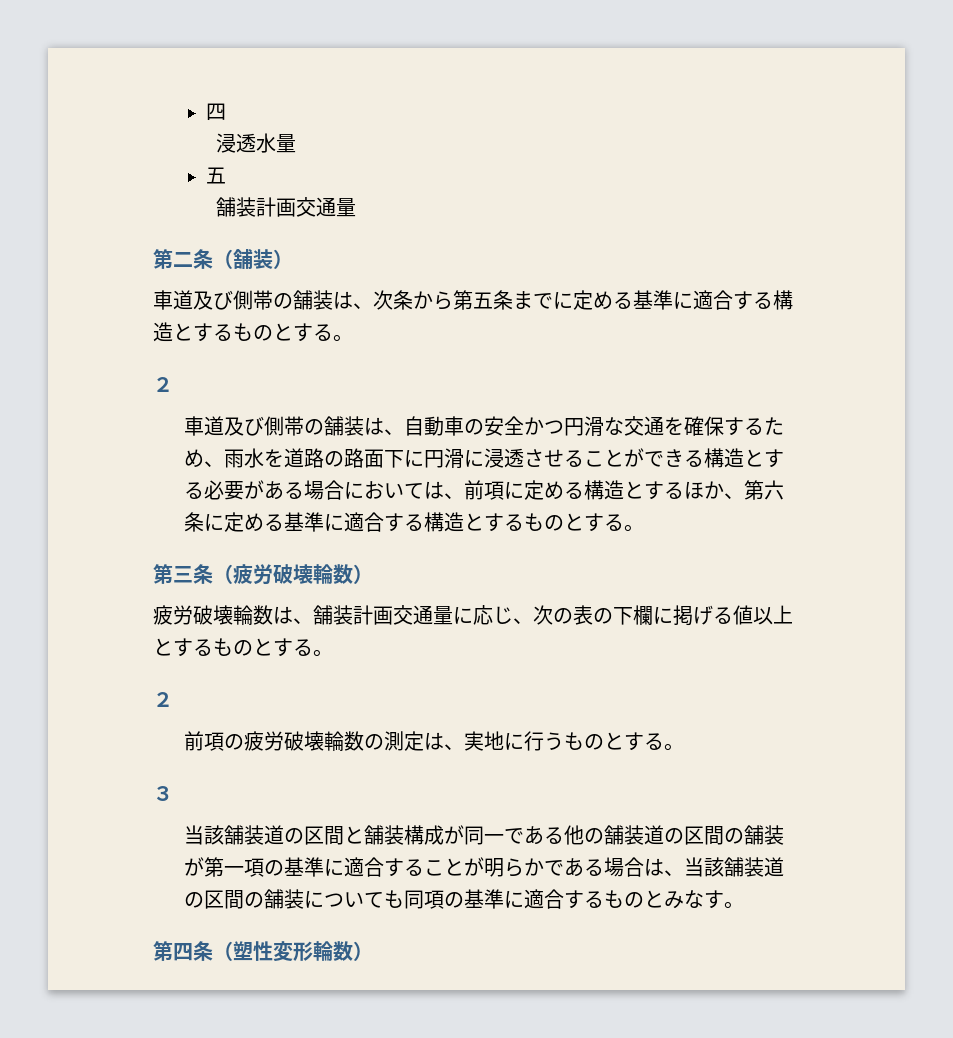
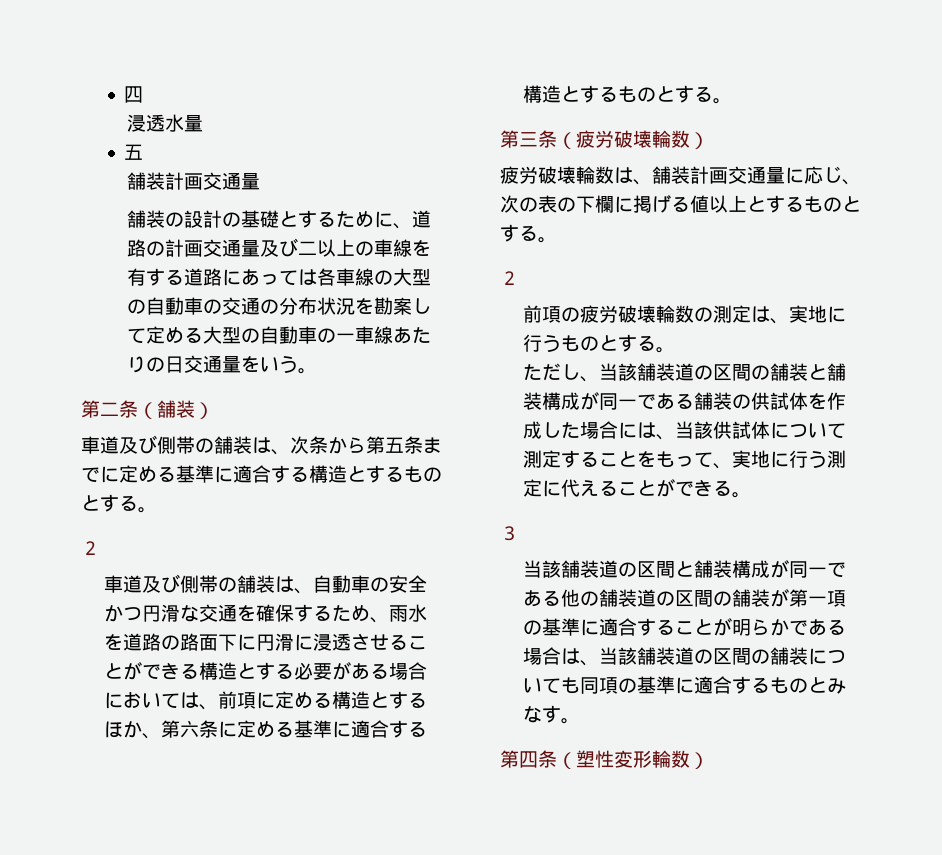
(356, 207) none -> [126,210,431,229] [126,238,431,257] [126,268,431,286] [126,297,431,315] [126,326,431,344] [126,355,317,374] // 舗装の設計の基礎とするために、道路の計画交通量及び二以上の車線を有する道路にあっては各車線の大型の自動車の交通の分布状況を勘案して定める大型の自動車の一車線あたりの日交通量をいう。
(685, 747) none -> [522,363,846,382] [522,392,846,410] [522,421,846,440] [522,450,846,469] [522,479,751,498] // ただし、当該舗装道の区間の舗装と舗装構成が同一である舗装の供試体を作成した場合には、当該供試体について測定することをもって、実地に行う測定に代えることができる。

